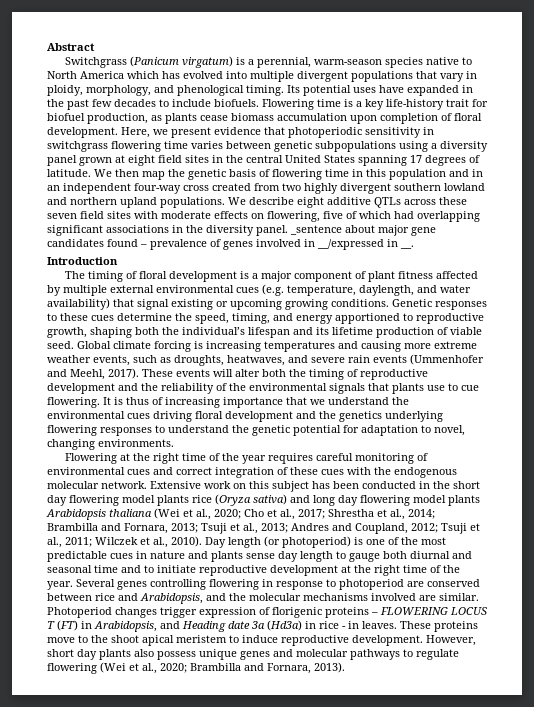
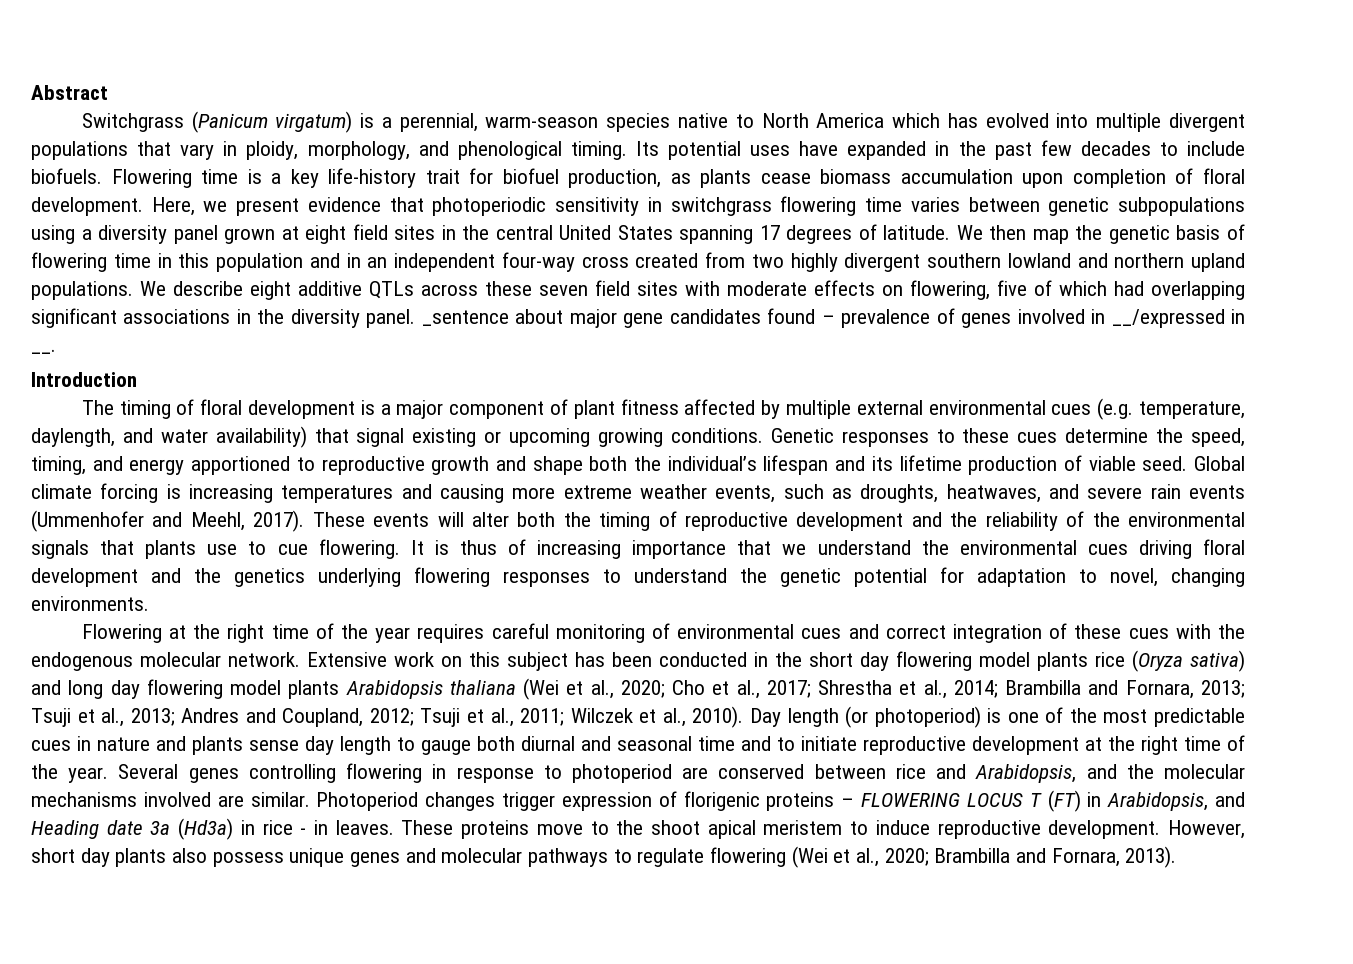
[47,327,132,338] growth, shaping -> [431,456,583,475] growth and shape

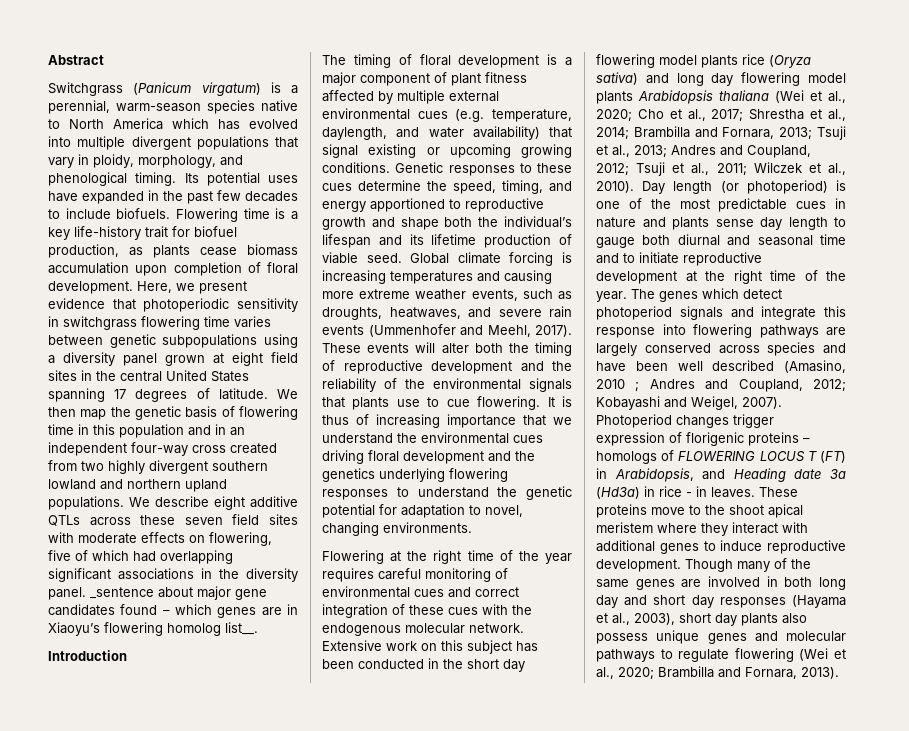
[841,308,1245,328] [31,349,56,354] prevalence of genes involved in __/expressed in __. -> [175,604,298,618] [48,622,258,636] which genes are in Xiaoyu’s flowering homolog list__.
[118,763,1245,783] [31,792,310,807] Several genes controlling flowering in response to photoperiod are conserved between rice and Arabidopsis, and the molecular mechanisms involved are similar. -> [631,288,782,302] [596,306,846,320] [596,324,846,338] [596,342,846,356] [596,360,846,373] [596,379,846,392] [596,396,782,410] The genes which detect photoperiod signals and integrate this response into flowering pathways are largely conserved across species and have been well described (Amasino, 2010 ; Andres and Coupland, 2012; Kobayashi and Weigel, 2007).
(855, 802) none -> [596,450,675,464] homologs of
[850,820,1245,839] to induce reproductive development. However, -> [657,522,808,536] [596,540,846,554] [596,558,811,572] [596,576,846,590] [596,595,846,608] [596,613,675,625] where they interact with additional genes to induce reproductive development. Though many of the same genes are involved in both long day and short day responses (Hayama et al., 2003),

